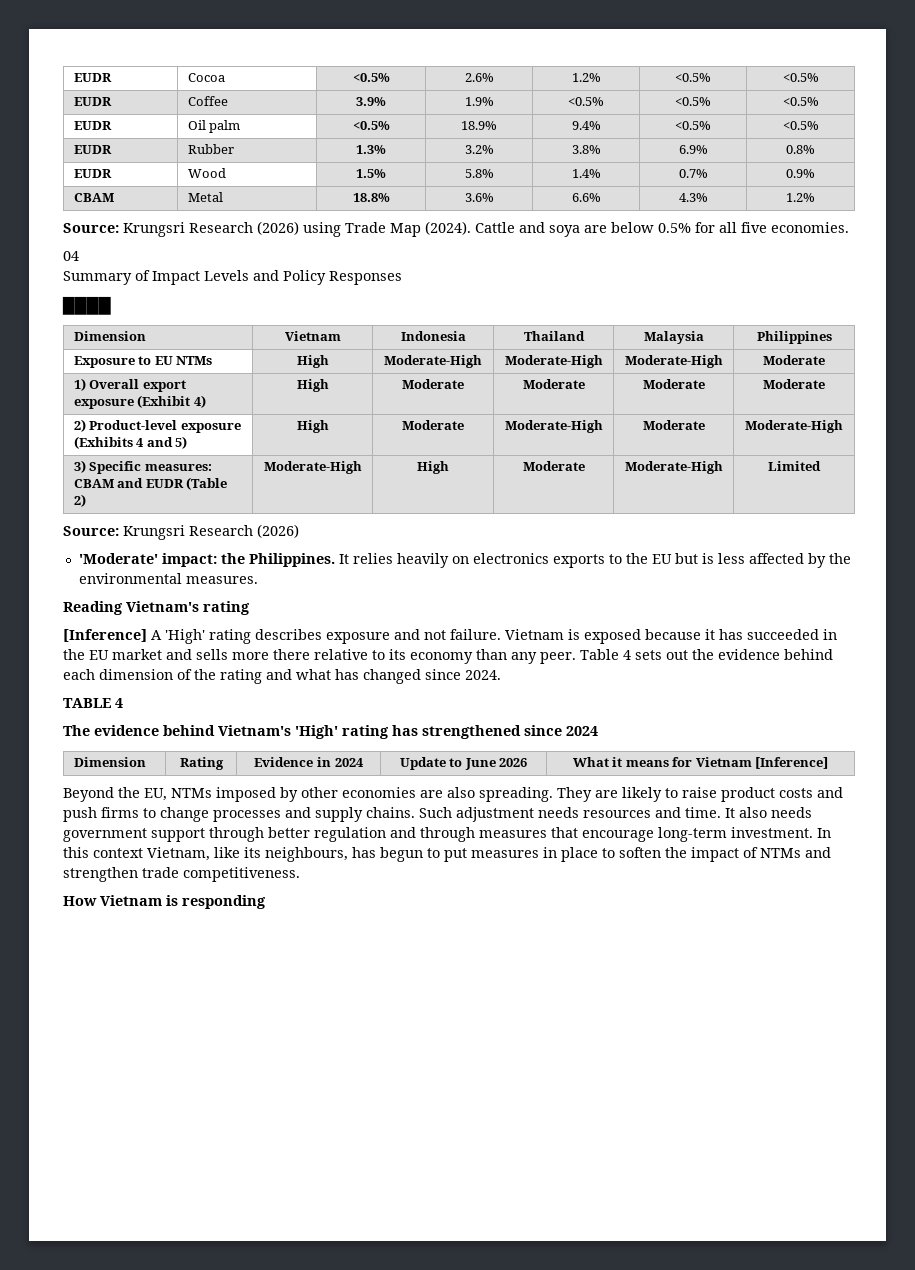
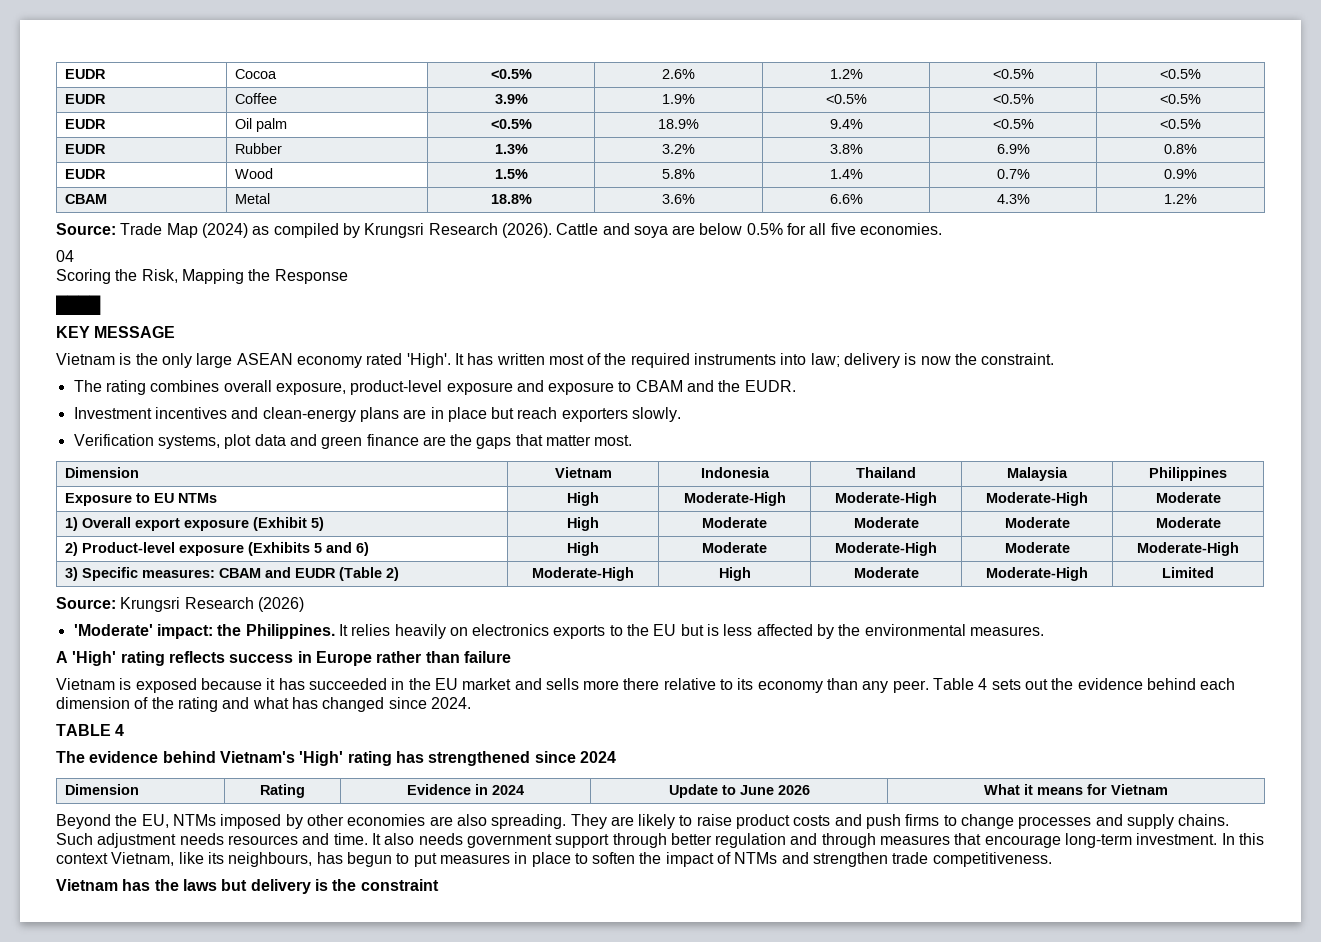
[123,221,471,237] Krungsri Research (2026) using Trade Map (2024). -> [120,223,552,238] Trade Map (2024) as compiled by Krungsri Research (2026).
[63,270,402,285] [62,296,111,315] Summary of Impact Levels and Policy Responses // ████ -> [56,269,348,284] [56,295,101,315] [56,326,176,338] [56,353,1055,368] [73,380,796,395] [73,407,682,422] [73,434,633,449] Scoring the Risk, Mapping the Response // ████ // KEY MESSAGE // Vietnam is the only large ASEAN economy rated 'High'. It has written most of the required instruments into law; delivery is now the constraint. // The rating combines overall exposure, product-level exposure and exposure to CBAM and the EUDR. // Investment incentives and clean-energy plans are in place but reach exporters slowly. // Verification systems, plot data and green finance are the gaps that matter most.
[193,395,206,408] 4) -> [310,517,324,531] 5)
[136,436,188,449] 4 and 5) -> [313,542,369,556] 5 and 6)
[63,601,250,615] [63,629,501,644] Reading Vietnam's rating // [Inference] A 'High' rating describes exposure and not failure. -> [56,651,511,666] A 'High' rating reflects success in Europe rather than failure //
[755,757,829,769] [Inference] -> (1168, 789) none
[63,895,266,909] How Vietnam is responding -> [56,879,439,894] Vietnam has the laws but delivery is the constraint

